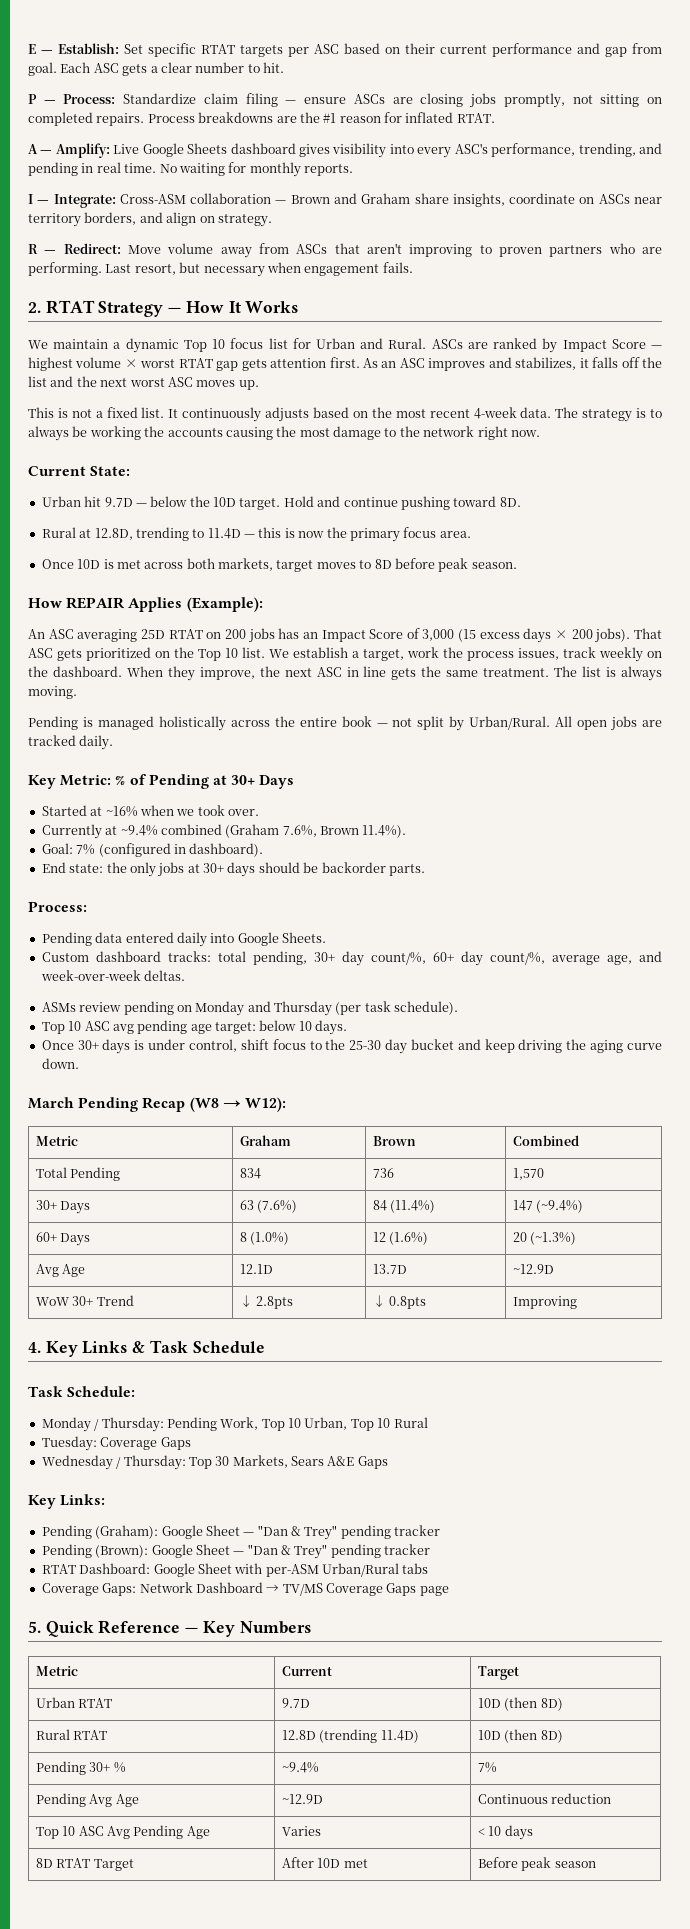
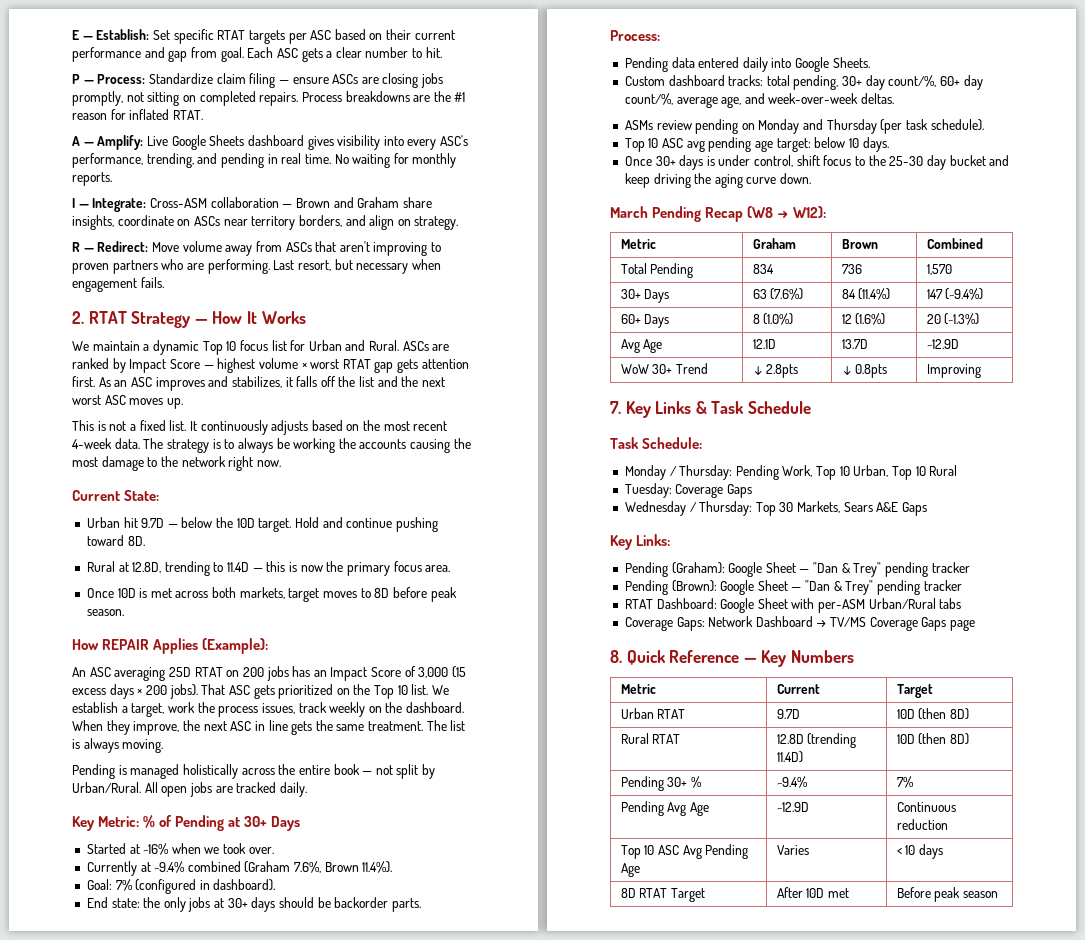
[28,1342,41,1353] 4. -> [610,401,621,414] 7.
[28,1621,41,1633] 5. -> [610,650,622,663] 8.

